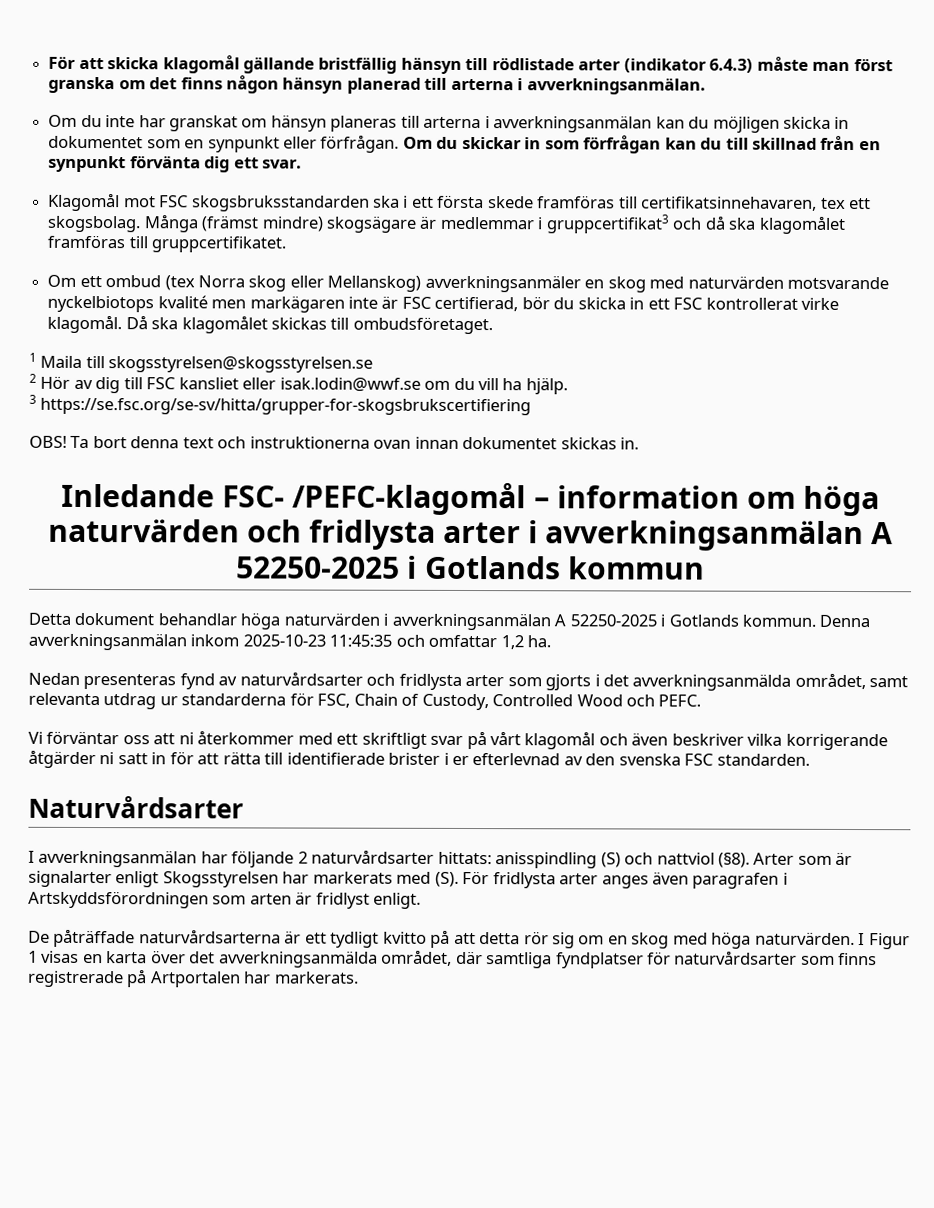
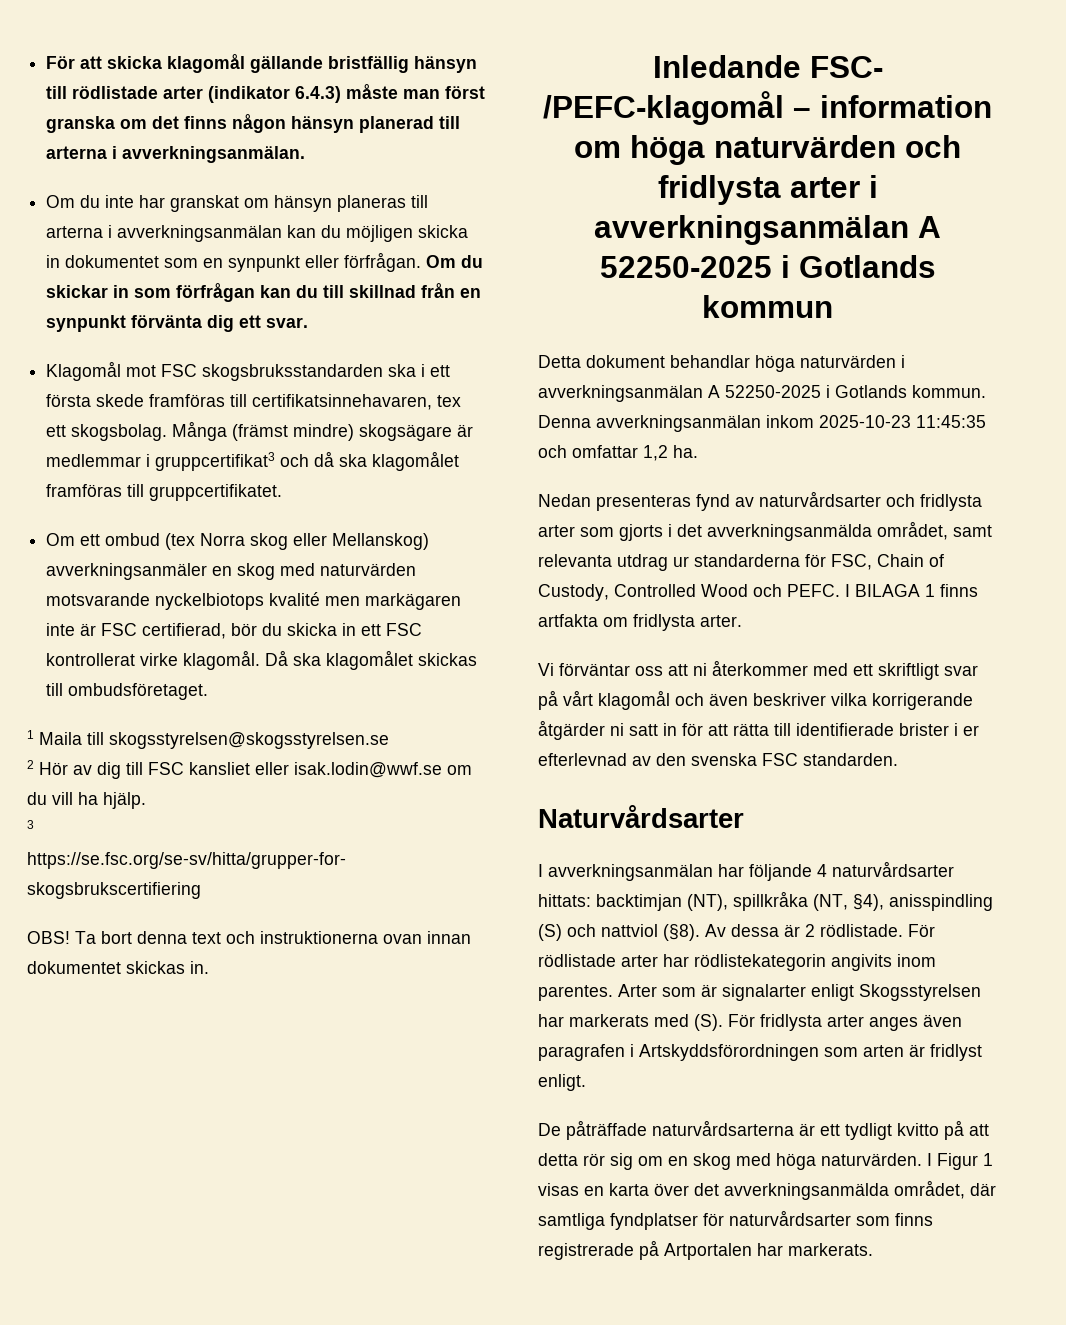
(702, 700) none -> [845,584,978,597] [538,614,742,631] I BILAGA 1 finns artfakta om fridlysta arter.
[297,851,308,864] 2 -> [817,864,827,877] 4
(492, 858) none -> [596,891,884,911] backtimjan (NT), spillkråka (NT, §4),
(751, 860) none -> [705,924,935,937] [538,954,936,971] [538,985,613,1001] Av dessa är 2 rödlistade. För rödlistade arter har rödlistekategorin angivits inom parentes.

